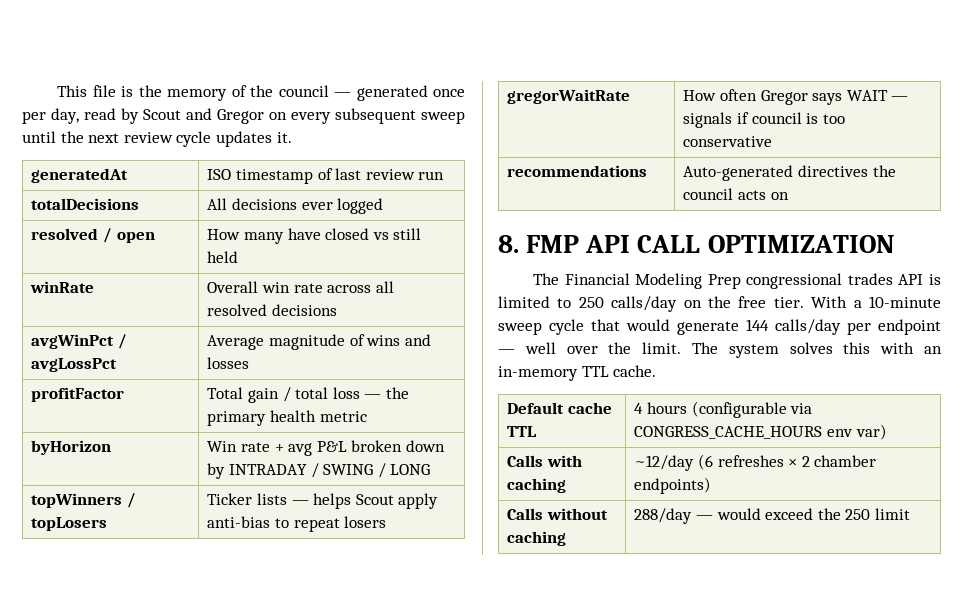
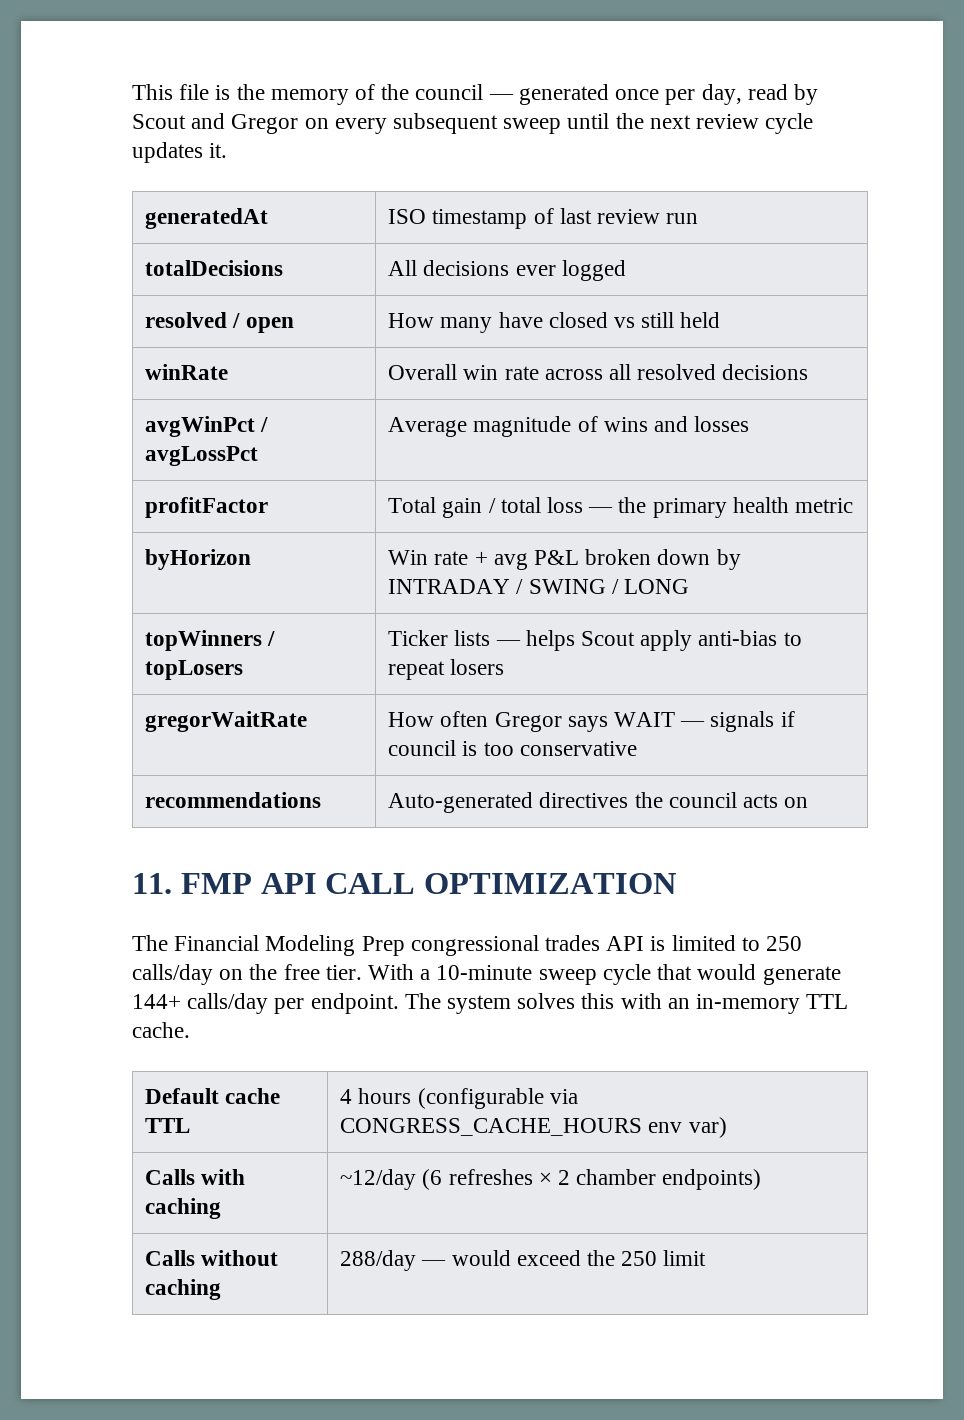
[498,235,519,253] 8. -> [132,873,172,894] 11.
[746,319,769,331] 144 -> [132,994,181,1009] 144+
[878,319,941,335] [498,342,682,354] endpoint — well over the limit. -> [310,993,399,1014] endpoint.

